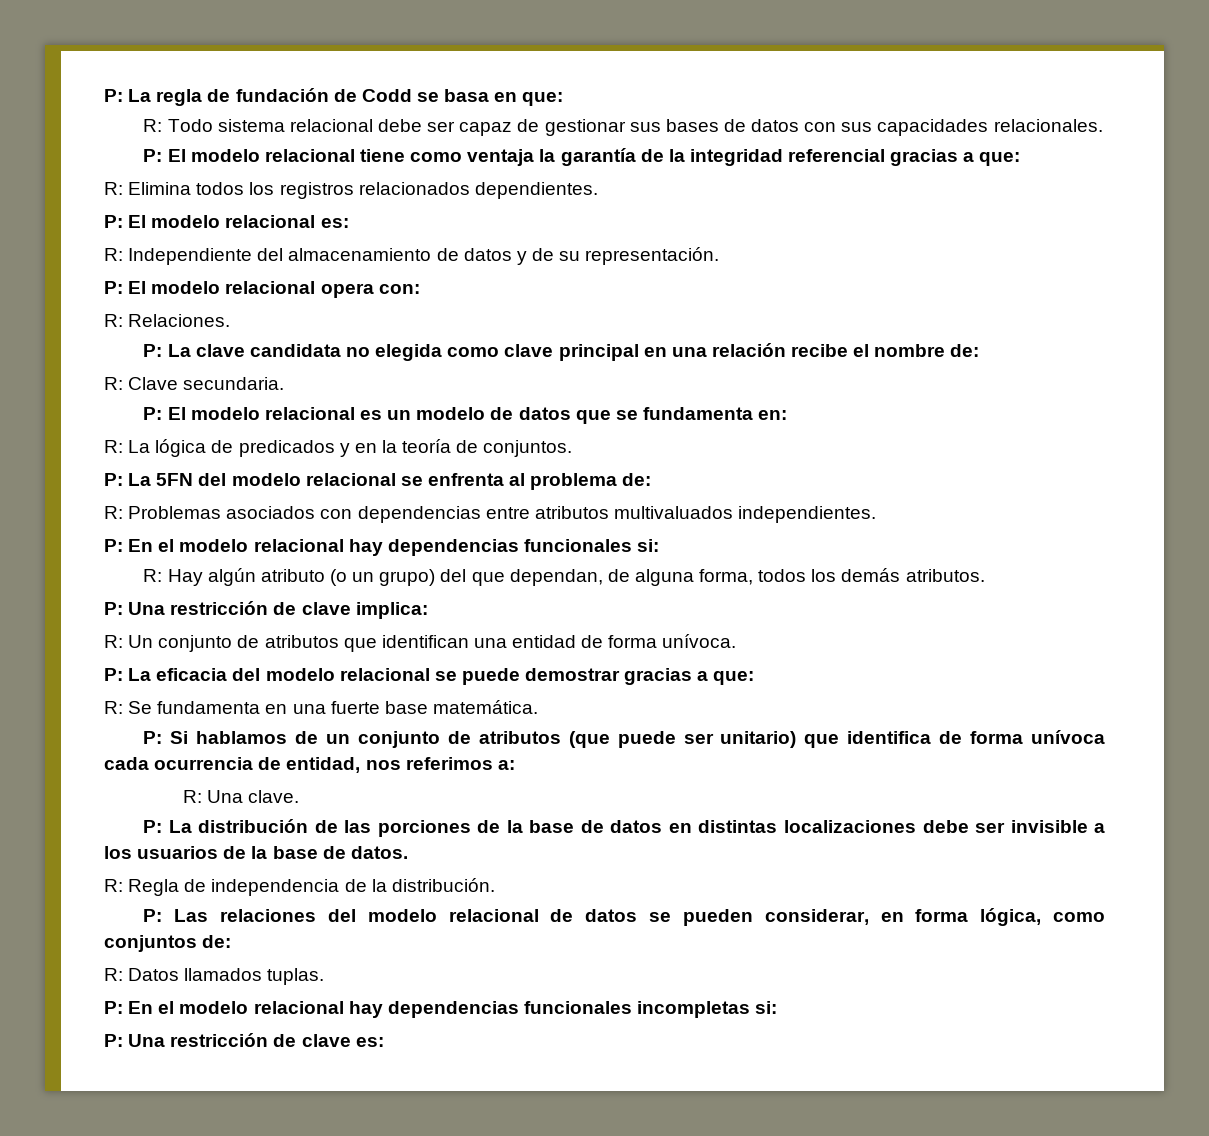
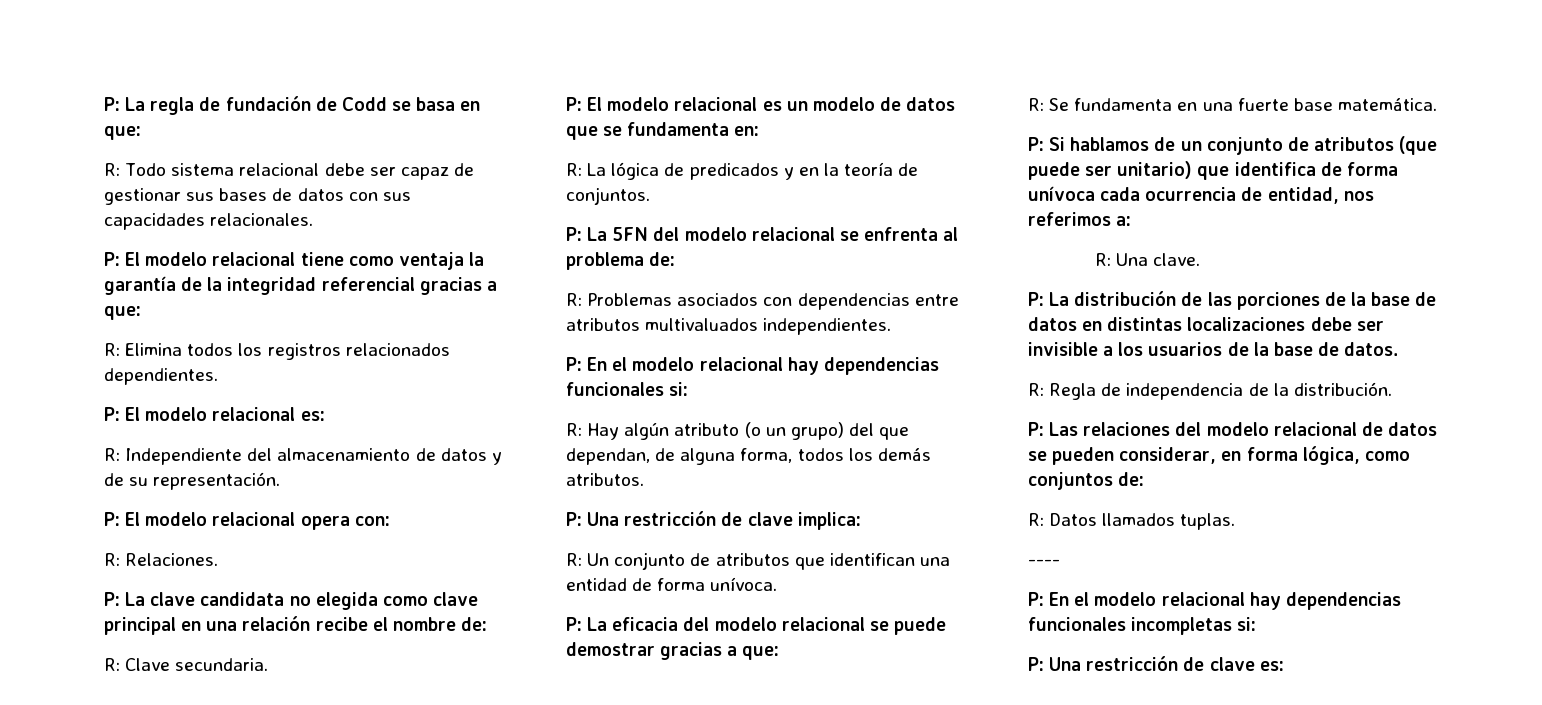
(325, 976) none -> [1028,559,1060,566] // ----

